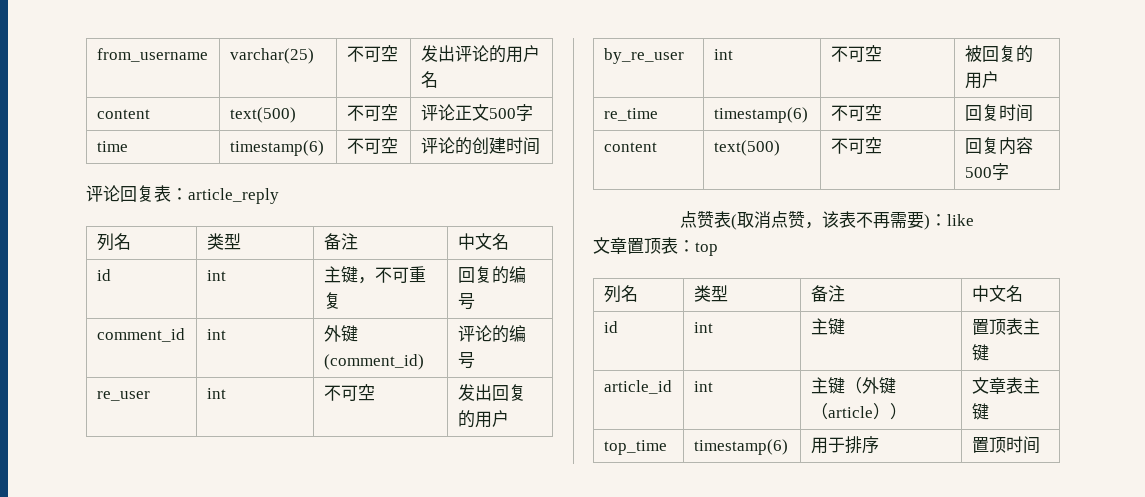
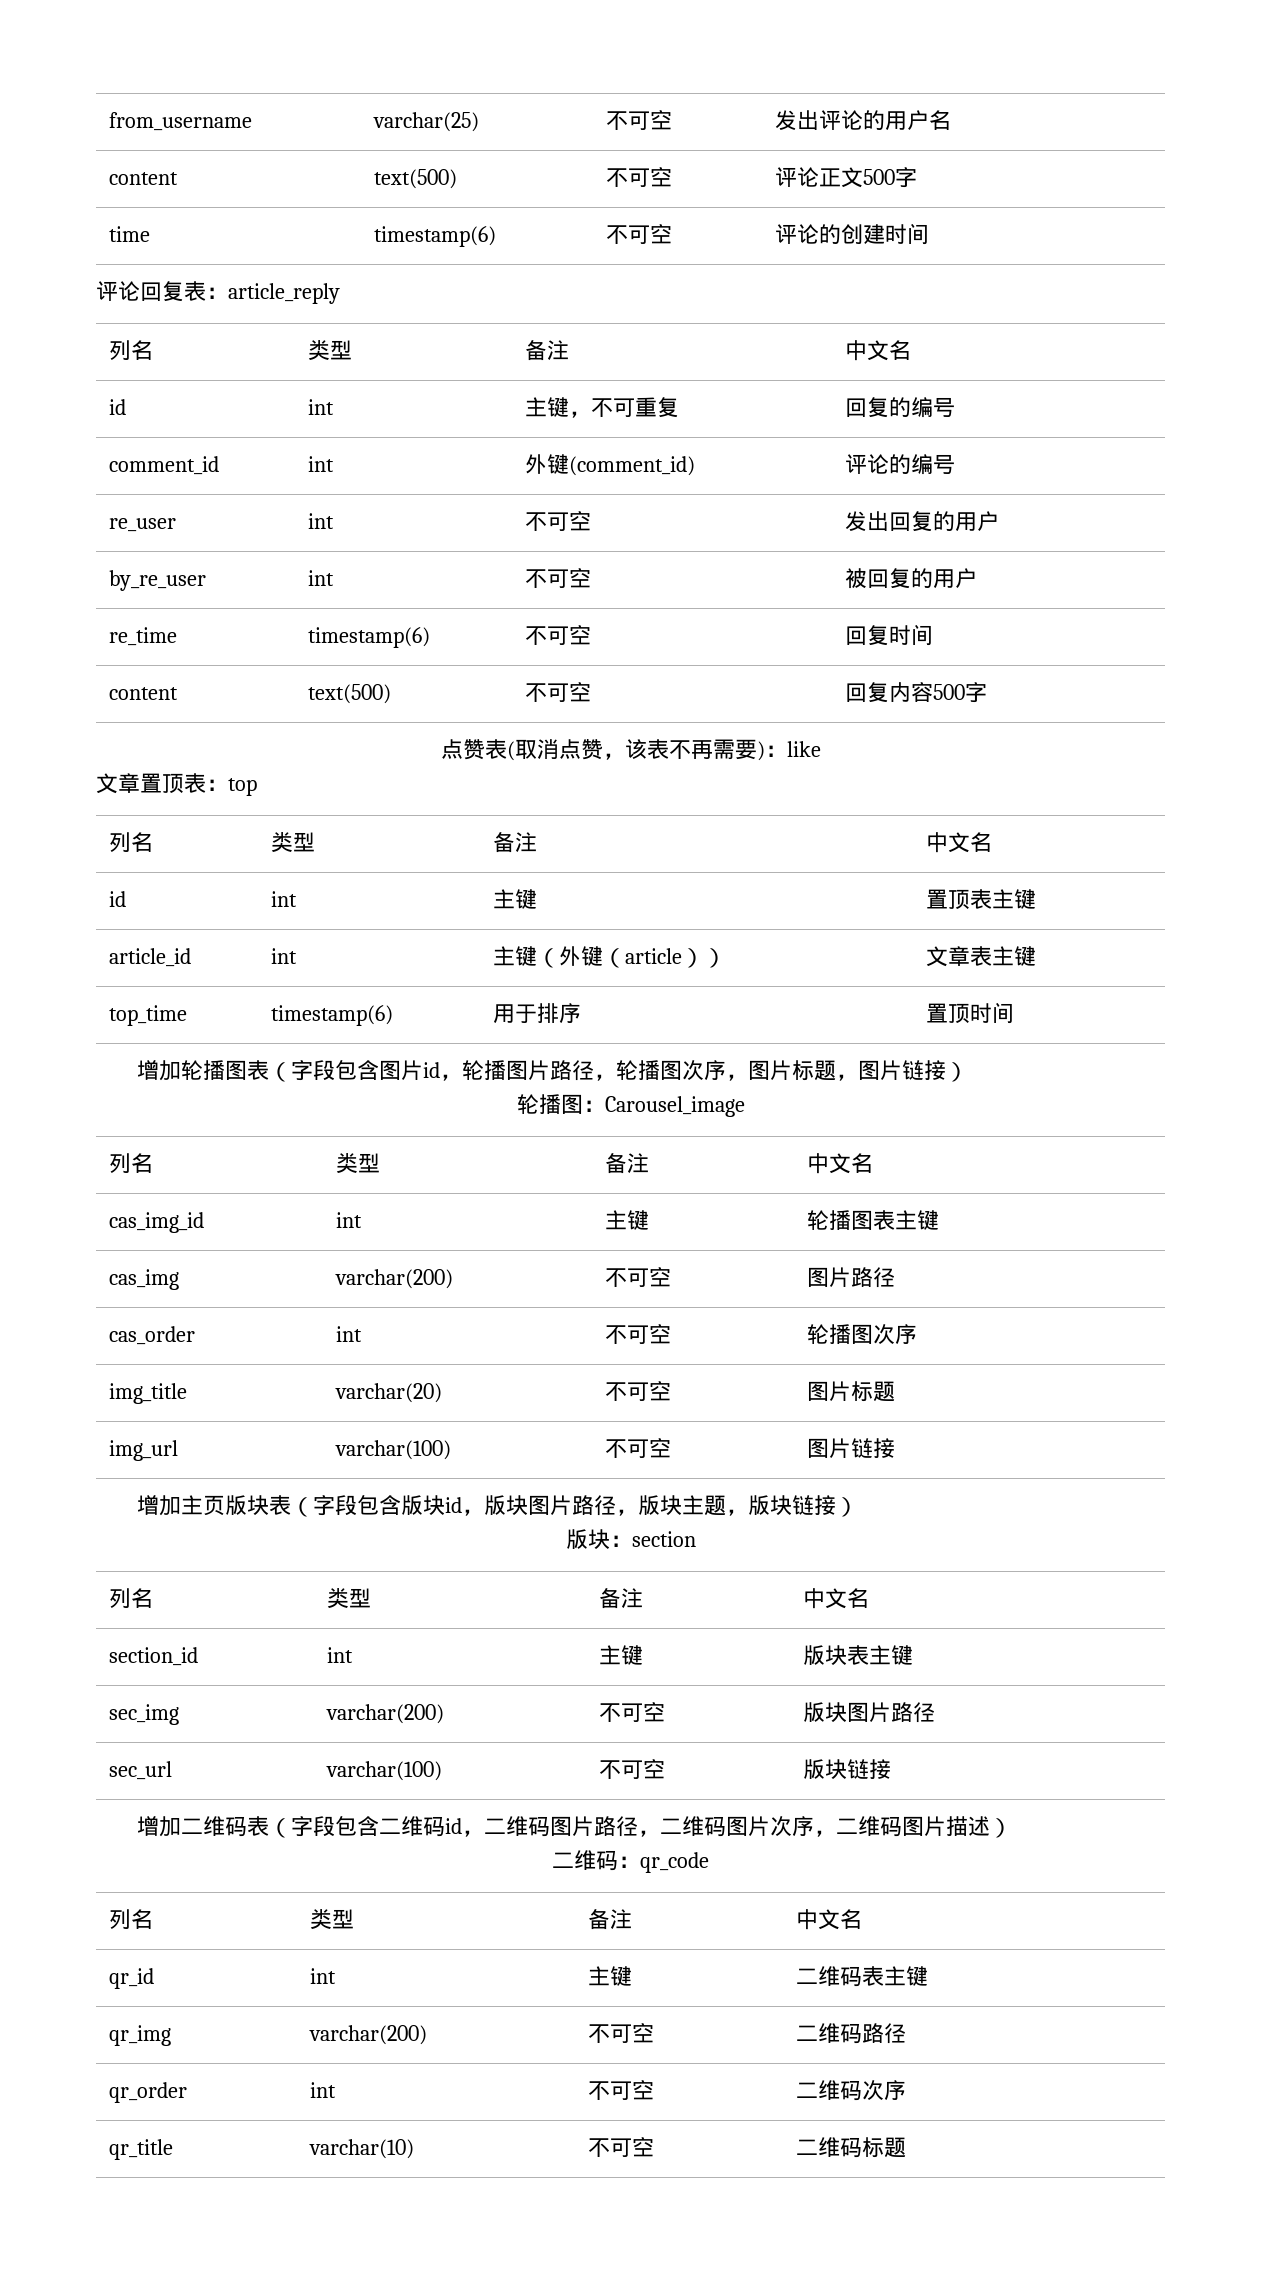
(1040, 445) none -> [136,1060,968,1082] [516,1094,745,1117] [108,1153,153,1173] [335,1153,380,1173] [604,1153,649,1174] [806,1153,873,1174] [108,1212,204,1233] [335,1212,362,1228] [604,1210,649,1230] [806,1210,939,1230] [108,1269,179,1290] [334,1269,453,1289] [604,1267,671,1287] [806,1267,895,1288] [108,1326,195,1345] [335,1326,362,1342] [604,1324,671,1344] [806,1324,917,1344] [108,1383,187,1404] [334,1383,442,1403] [604,1381,671,1401] [806,1381,895,1402] [108,1440,178,1461] [334,1440,451,1460] [604,1438,671,1458] [806,1438,895,1458] [136,1495,858,1517] [565,1529,696,1549] [108,1588,153,1608] [326,1588,371,1608] [598,1588,643,1609] [802,1588,869,1609] [108,1647,198,1666] [326,1647,353,1663] [598,1645,643,1665] [802,1645,913,1665] [108,1704,179,1725] [325,1704,444,1724] [598,1702,665,1722] [802,1702,935,1723] [108,1761,172,1780] [325,1761,442,1781] [598,1759,665,1779] [802,1759,891,1779] [136,1816,1012,1838] [552,1850,709,1873] [108,1909,153,1929] [309,1909,354,1929] [587,1909,632,1930] [795,1909,862,1930] [108,1968,154,1989] [309,1968,336,1984] [587,1966,632,1986] [795,1966,928,1987] [108,2025,171,2046] [308,2025,427,2045] [587,2023,654,2043] [795,2023,906,2044] [108,2082,187,2103] [309,2082,336,2098] [587,2080,654,2100] [795,2080,906,2101] [108,2139,173,2160] [308,2139,414,2159] [587,2137,654,2157] [795,2137,906,2158] // 增加轮播图表（字段包含图片id，轮播图片路径，轮播图次序，图片标题，图片链接） // 轮播图：Carousel_image // 列名 | 类型 | 备注 | 中文名 // cas_img_id | int | 主键 | 轮播图表主键 // cas_img | varchar(200) | 不可空 | 图片路径 // cas_order | int | 不可空 | 轮播图次序 // img_title | varchar(20) | 不可空 | 图片标题 // img_url | varchar(100) | 不可空 | 图片链接 // 增加主页版块表（字段包含版块id，版块图片路径，版块主题，版块链接） // 版块：section // 列名 | 类型 | 备注 | 中文名 // section_id | int | 主键 | 版块表主键 // sec_img | varchar(200) | 不可空 | 版块图片路径 // sec_url | varchar(100) | 不可空 | 版块链接 // 增加二维码表（字段包含二维码id，二维码图片路径，二维码图片次序，二维码图片描述） // 二维码：qr_code // 列名 | 类型 | 备注 | 中文名 // qr_id | int | 主键 | 二维码表主键 // qr_img | varchar(200) | 不可空 | 二维码路径 // qr_order | int | 不可空 | 二维码次序 // qr_title | varchar(10) | 不可空 | 二维码标题

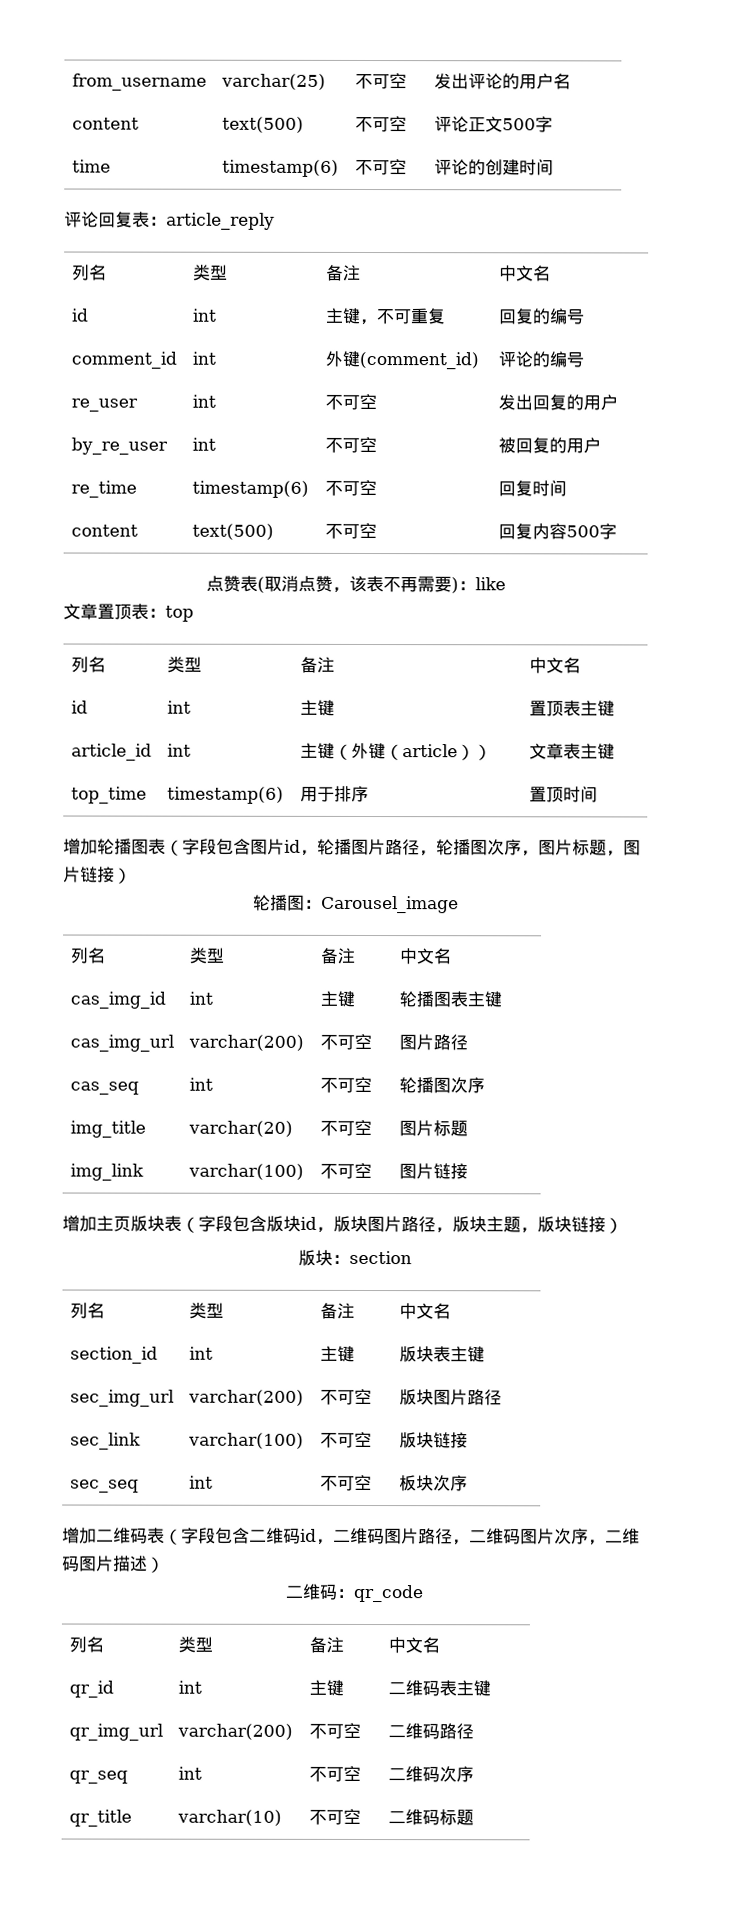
[108,1269,179,1290] cas_img -> [69,1034,174,1052] cas_img_url
[108,1326,195,1345] cas_order -> [69,1081,139,1095] cas_seq
[108,1440,178,1461] img_url -> [69,1163,144,1181] img_link
[108,1704,179,1725] sec_img -> [69,1389,174,1407] sec_img_url
[108,1761,172,1780] sec_url -> [69,1432,141,1450] sec_link
(891, 1769) none -> [69,1479,139,1493] [188,1475,213,1489] [319,1474,372,1491] [398,1475,468,1492] // sec_seq | int | 不可空 | 板块次序
[108,2025,171,2046] qr_img -> [68,1723,163,1741] qr_img_url
[108,2082,187,2103] qr_order -> [68,1770,128,1784] qr_seq

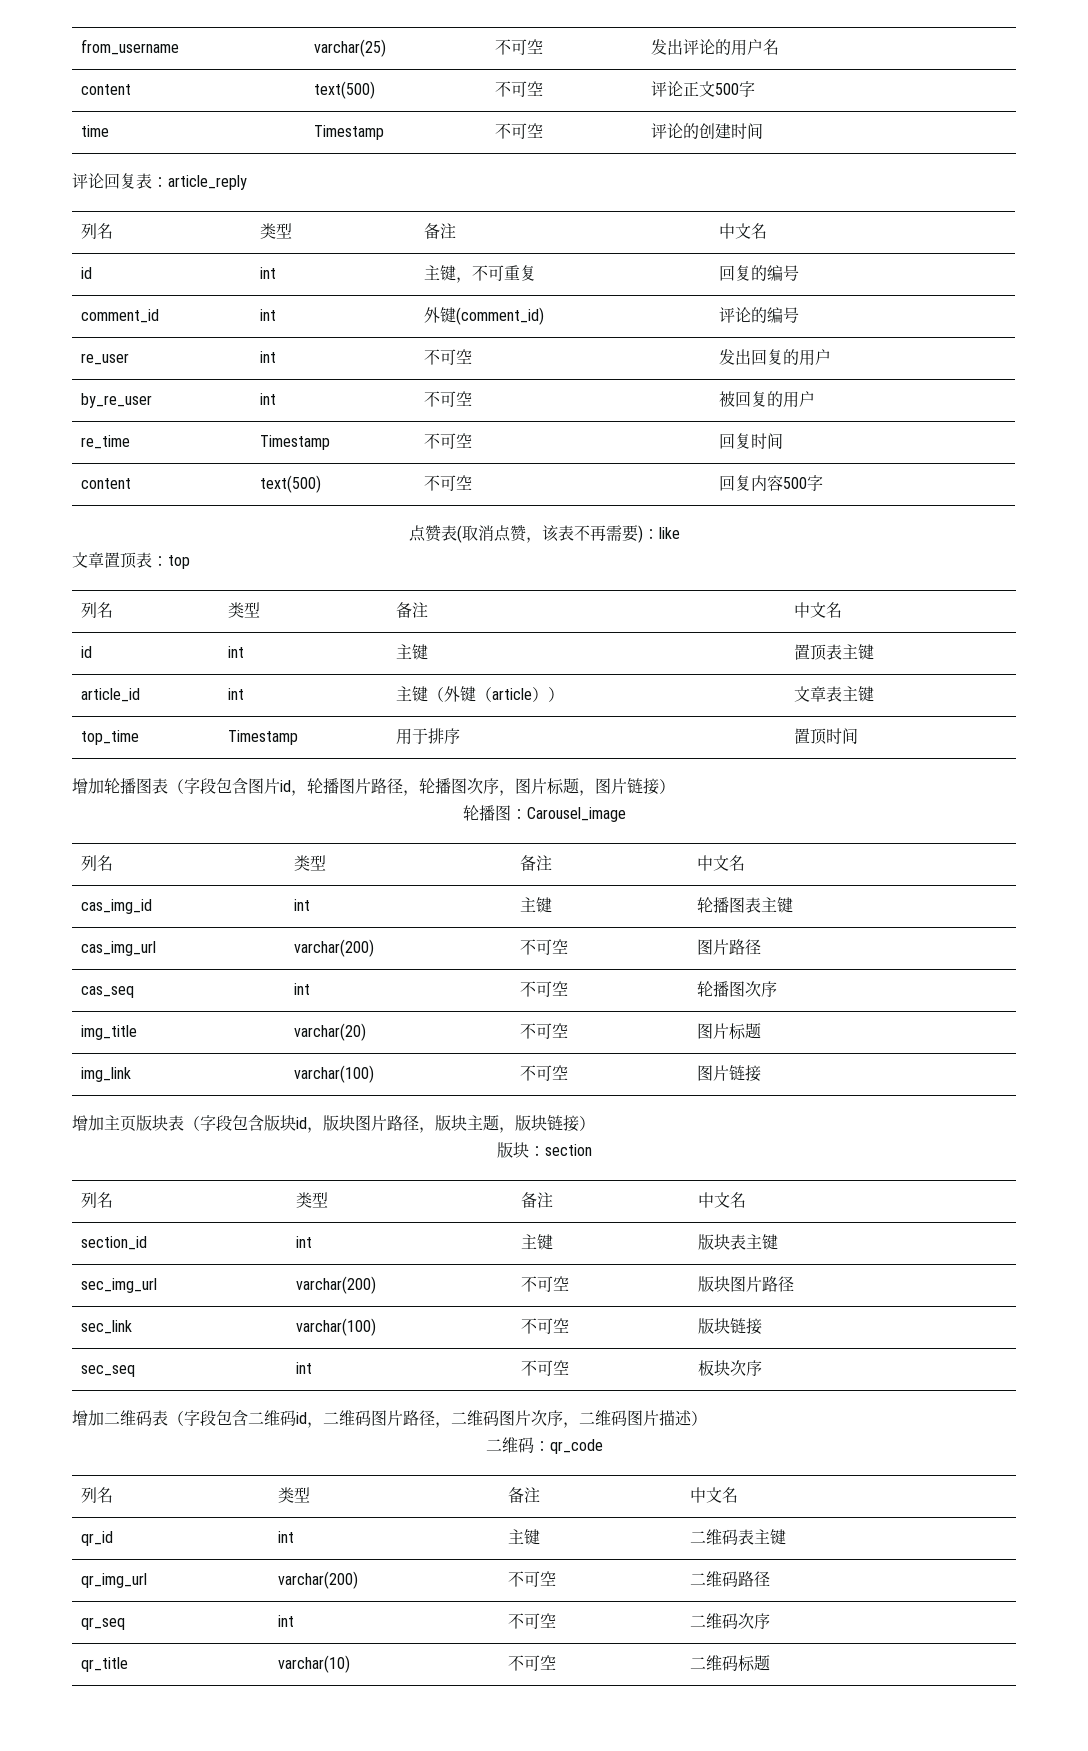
[221,159,339,177] timestamp(6) -> [313,125,384,140] Timestamp
[191,480,309,498] timestamp(6) -> [259,435,330,450] Timestamp
[166,786,284,804] timestamp(6) -> [227,730,298,745] Timestamp

